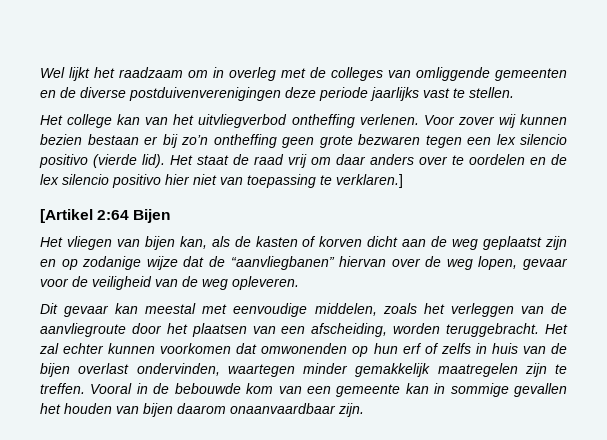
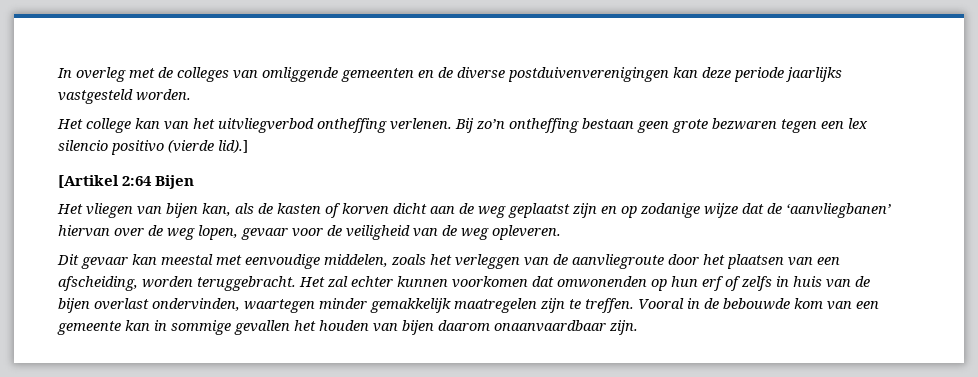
[40,67,224,81] Wel lijkt het raadzaam om in -> [57,68,72,78] In
(281, 94) none -> [673,67,698,78] kan
[423,87,514,98] vast te stellen. -> [58,89,191,104] vastgesteld worden.
[423,114,567,128] [40,134,178,148] Voor zover wij kunnen bezien bestaan er bij -> [455,118,474,133] Bij
(277, 141) none -> [582,118,634,129] bestaan
[142,154,567,168] [40,174,403,188] lid). Het staat de raad vrij om daar anders over te oordelen en de lex silencio positivo hier niet van toepassing te verklaren.] -> [218,140,248,153] lid).]
[230,256,335,270] “aanvliegbanen” -> [786,203,891,218] ‘aanvliegbanen’

